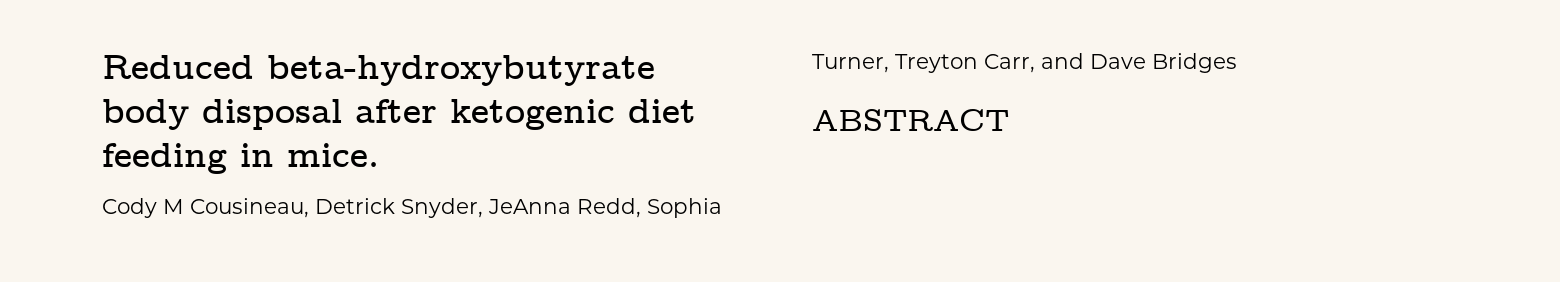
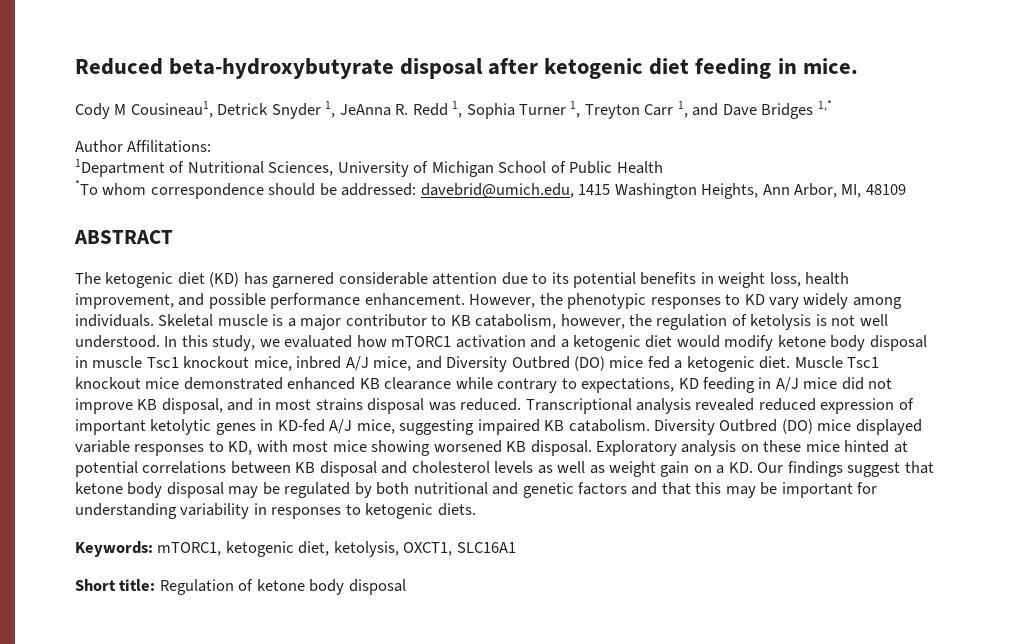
[102,99,189,130] body -> (395, 68) none
[190,198,722,218] [812,53,1237,73] [812,109,1009,131] Cousineau, Detrick Snyder, JeAnna Redd, Sophia Turner, Treyton Carr, and Dave Bridges // ABSTRACT -> [130,100,832,119] [75,140,212,153] [75,159,663,177] [75,180,906,199] [74,230,173,244] [75,272,850,288] [75,293,902,309] [75,314,888,330] [75,335,927,351] [75,356,880,372] [75,377,893,393] [75,398,914,414] [75,419,922,435] [75,440,908,456] [75,461,934,477] [75,482,878,498] [75,503,476,519] [75,541,516,557] [75,579,406,595] Cousineau1, Detrick Snyder 1, JeAnna R. Redd 1, Sophia Turner 1, Treyton Carr 1, and Dave Bridges 1,* // Author Affilitations: // 1Department of Nutritional Sciences, University of Michigan School of Public Health // *To whom correspondence should be addressed: davebrid@umich.edu, 1415 Washington Heights, Ann Arbor, MI, 48109 // ABSTRACT // The ketogenic diet (KD) has garnered considerable attention due to its potential benefits in weight loss, health improvement, and possible performance enhancement. However, the phenotypic responses to KD vary widely among individuals. Skeletal muscle is a major contributor to KB catabolism, however, the regulation of ketolysis is not well understood. In this study, we evaluated how mTORC1 activation and a ketogenic diet would modify ketone body disposal in muscle Tsc1 knockout mice, inbred A/J mice, and Diversity Outbred (DO) mice fed a ketogenic diet. Muscle Tsc1 knockout mice demonstrated enhanced KB clearance while contrary to expectations, KD feeding in A/J mice did not improve KB disposal, and in most strains disposal was reduced. Transcriptional analysis revealed reduced expression of important ketolytic genes in KD-fed A/J mice, suggesting impaired KB catabolism. Diversity Outbred (DO) mice displayed variable responses to KD, with most mice showing worsened KB disposal. Exploratory analysis on these mice hinted at potential correlations between KB disposal and cholesterol levels as well as weight gain on a KD. Our findings suggest that ketone body disposal may be regulated by both nutritional and genetic factors and that this may be important for understanding variability in responses to ketogenic diets. // Keywords: mTORC1, ketogenic diet, ketolysis, OXCT1, SLC16A1 // Short title: Regulation of ketone body disposal

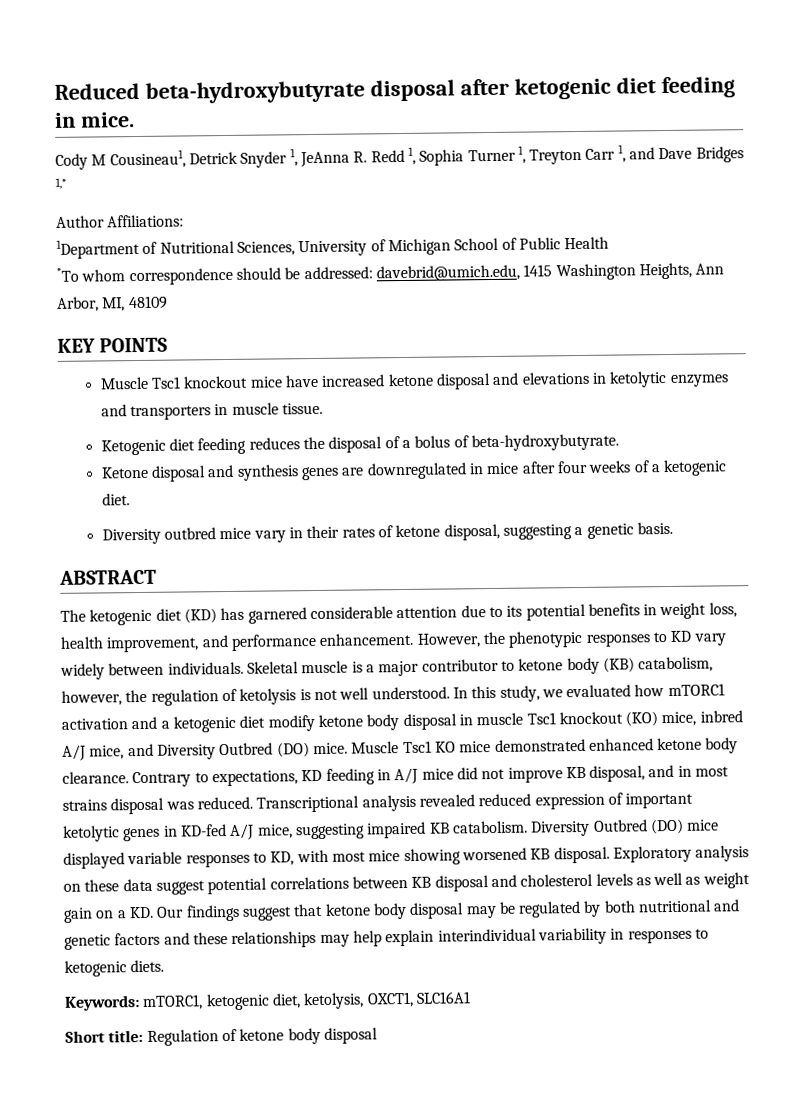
[127,140,212,153] Affilitations: -> [107,214,185,228] Affiliations:
(906, 189) none -> [57,337,169,353] [99,371,729,390] [100,402,324,421] [100,433,619,456] [100,459,728,482] [101,493,130,506] [101,521,673,545] // KEY POINTS // Muscle Tsc1 knockout mice have increased ketone disposal and elevations in ketolytic enzymes and transporters in muscle tissue. // Ketogenic diet feeding reduces the disposal of a bolus of beta-hydroxybutyrate. // Ketone disposal and synthesis genes are downregulated in mice after four weeks of a ketogenic diet. // Diversity outbred mice vary in their rates of ketone disposal, suggesting a genetic basis.
[208,293,266,309] possible -> (229, 641) none
[852,297,902,309] among -> [108,662,165,676] between
[450,315,471,326] KB -> [518,657,635,675] ketone body (KB)
[676,335,720,348] would -> (266, 721) none
(250, 362) none -> [625,711,659,727] (KO)
[609,356,880,372] [75,377,141,389] mice fed a ketogenic diet. Muscle Tsc1 knockout -> [312,740,456,755] mice. Muscle Tsc1 KO
[359,377,558,393] KB clearance while contrary -> [657,737,739,754] [62,771,192,788] ketone body clearance. Contrary
[805,440,908,453] mice hinted at -> [122,878,205,895] data suggest
[661,482,878,498] [75,503,177,519] that this may be important for understanding -> [192,928,537,948] these relationships may help explain interindividual

